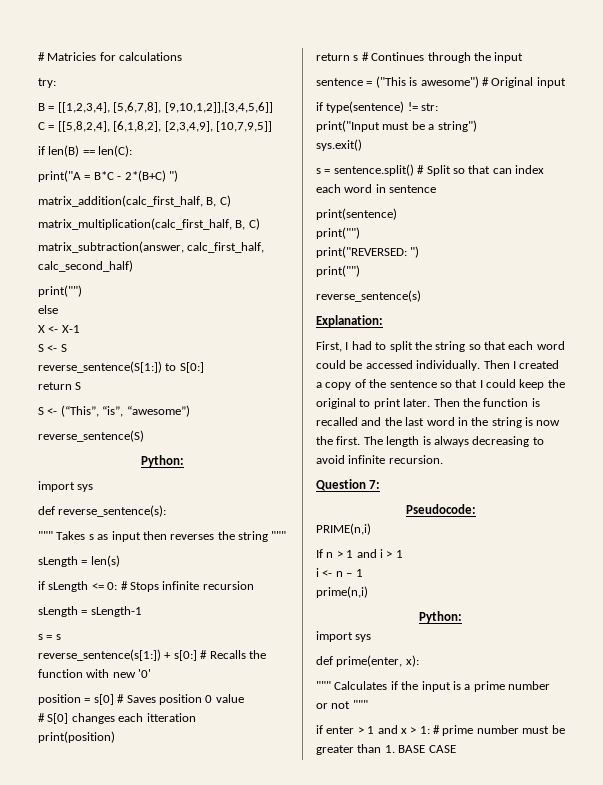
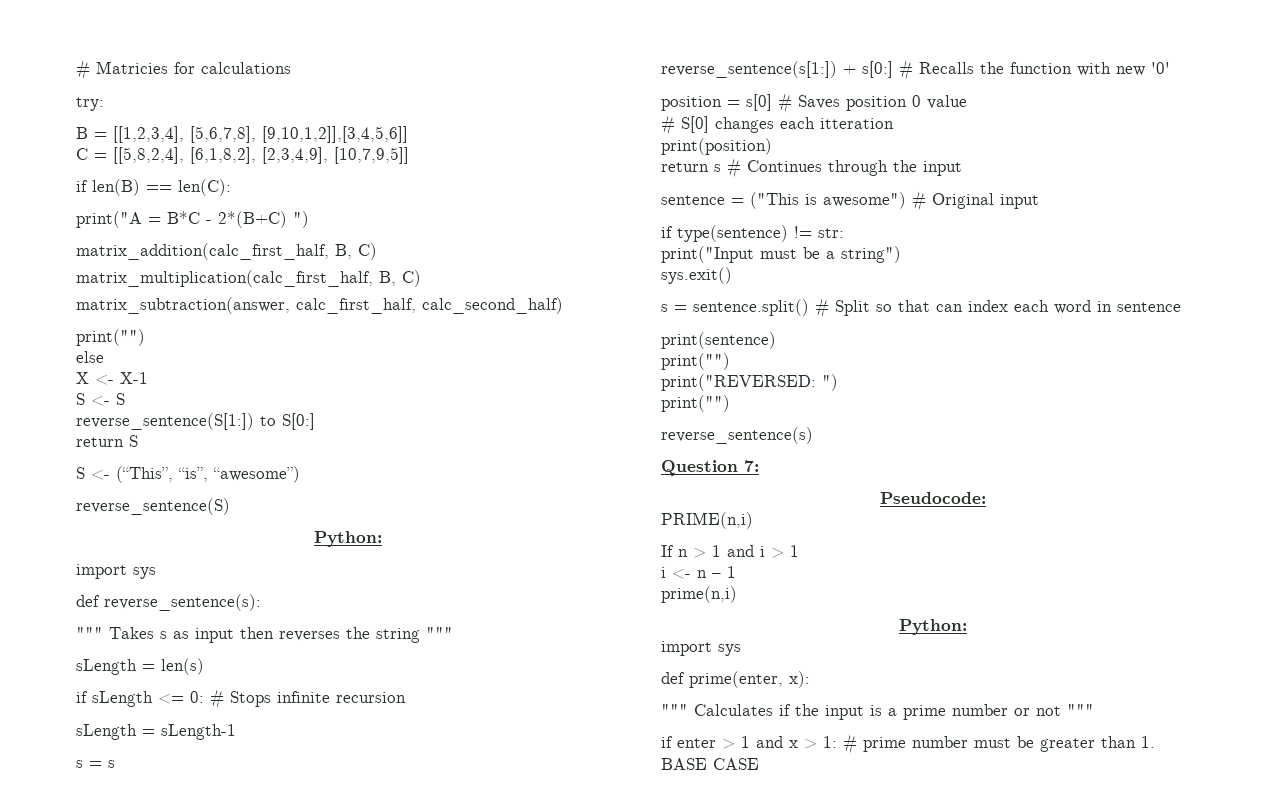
[316,315,383,327] [316,341,565,352] [316,360,560,371] [316,379,565,390] [316,398,540,409] [316,417,561,428] [316,436,544,447] [316,455,443,464] // Explanation: // First, I had to split the string so that each word could be accessed individually. Then I created a copy of the sentence so that I could keep the original to print later. Then the function is recalled and the last word in the string is now the first. The length is always decreasing to avoid infinite recursion. -> (813, 435) none

